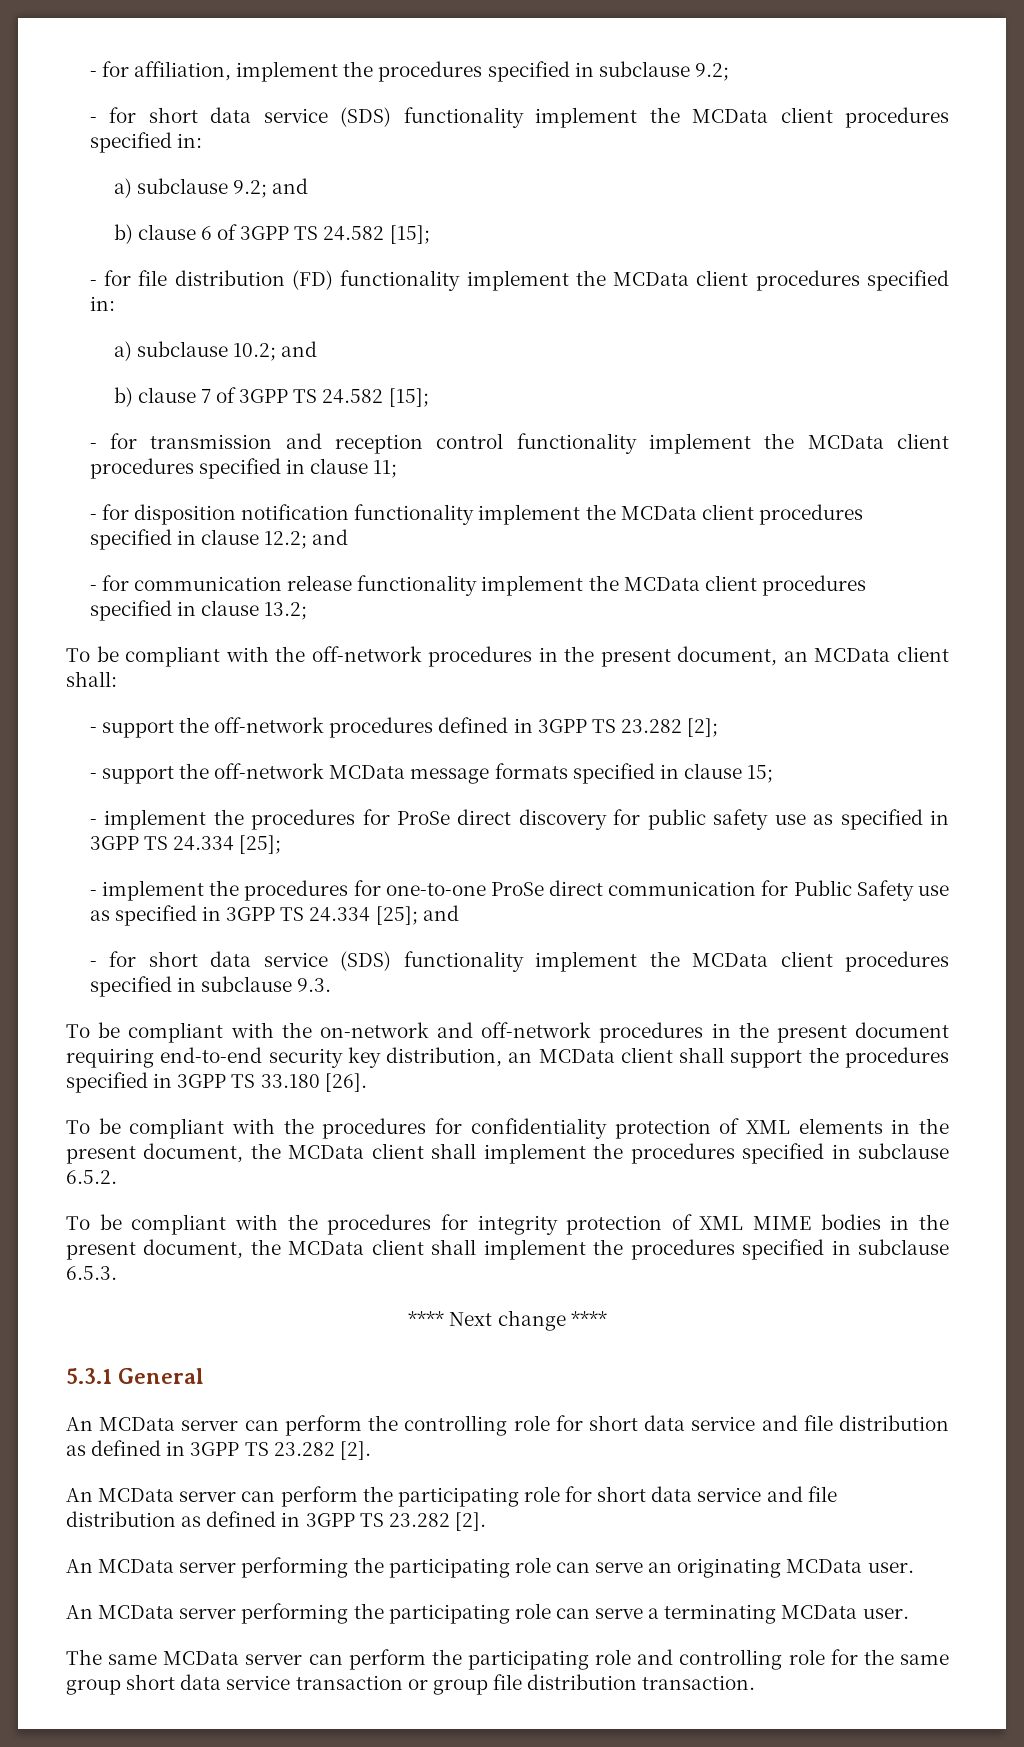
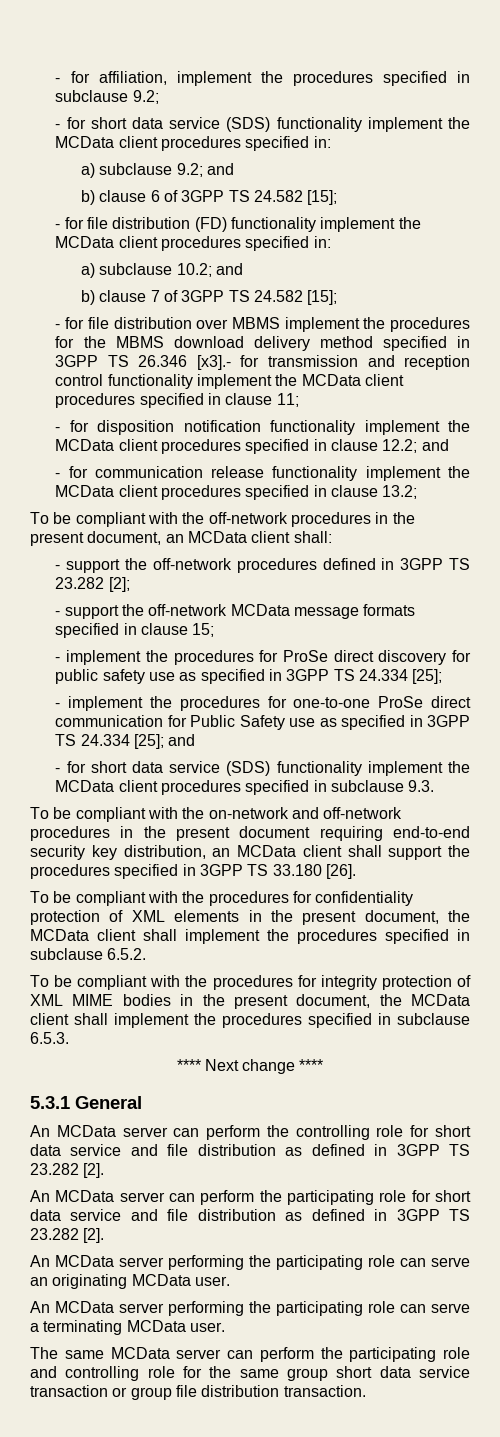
(138, 441) none -> [87,317,470,332] [55,336,471,351] [55,355,260,370] file distribution over MBMS implement the procedures for the MBMS download delivery method specified in 3GPP TS 26.346 [x3].- for

